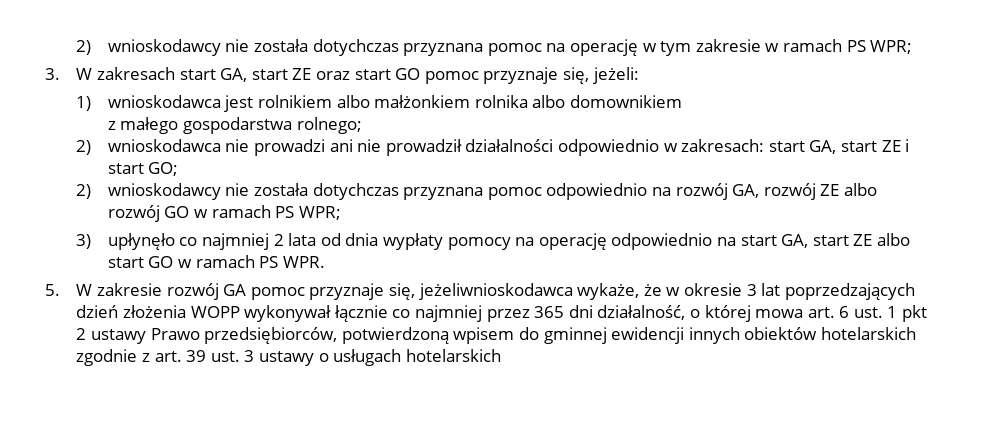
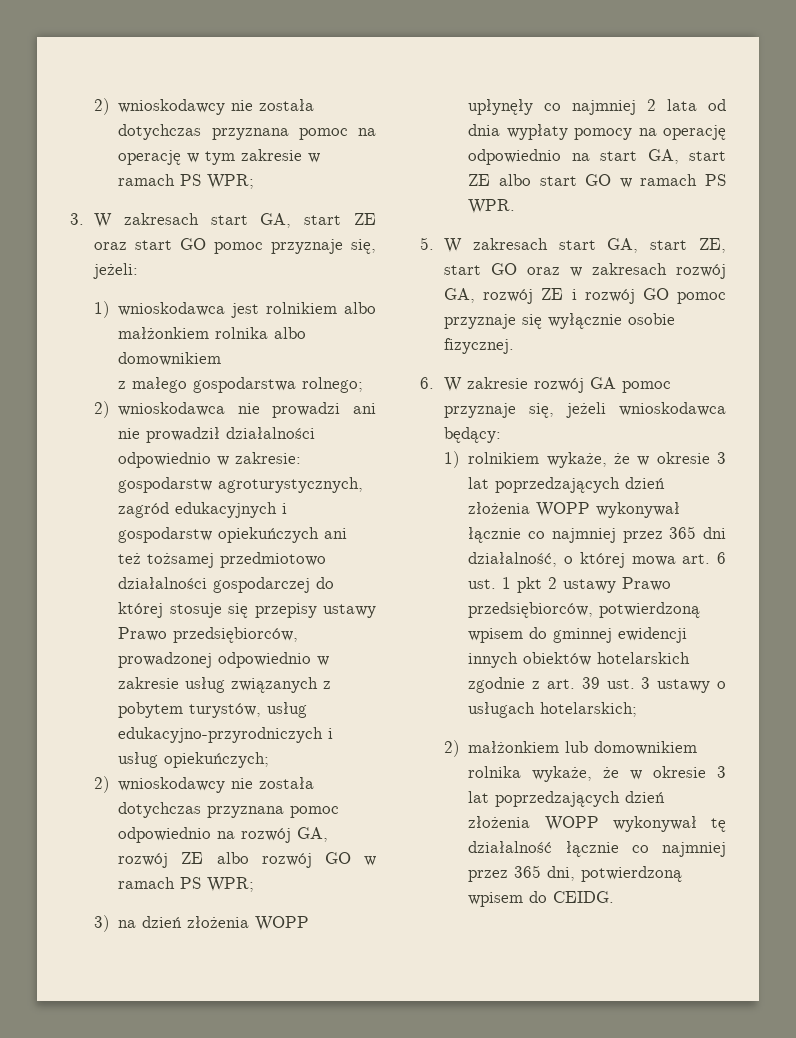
[681,139,910,154] [107,162,179,176] zakresach: start GA, start ZE i start GO; -> [235,452,302,464] [118,477,364,493] [118,502,288,518] [118,527,348,543] [118,552,327,568] [118,577,335,593] [118,602,376,618] [118,627,299,643] [118,652,330,668] [118,677,332,693] [118,702,308,718] [118,727,334,743] [118,752,270,768] zakresie: gospodarstw agroturystycznych, zagród edukacyjnych i gospodarstw opiekuńczych ani też tożsamej przedmiotowo działalności gospodarczej do której stosuje się przepisy ustawy Prawo przedsiębiorców, prowadzonej odpowiednio w zakresie usług związanych z pobytem turystów, usług edukacyjno-przyrodniczych i usług opiekuńczych;
[107,233,175,250] upłynęło -> [118,916,310,931] [468,99,534,115] na dzień złożenia WOPP upłynęły
(93, 290) none -> [472,238,726,253] [444,263,726,279] [444,288,726,304] [444,313,676,329] [444,338,515,354] [420,377,463,392] zakresach start GA, start ZE, start GO oraz w zakresach rozwój GA, rozwój ZE i rozwój GO pomoc przyznaje się wyłącznie osobie fizycznej. // 6. W
[418,283,573,300] jeżeliwnioskodawca -> [566,402,726,418] [444,427,502,443] [444,451,540,468] jeżeli wnioskodawca będący: // 1) rolnikiem
[405,349,501,362] hotelarskich -> [540,702,638,717] [444,740,698,757] [468,766,726,782] [468,791,666,807] [468,816,726,832] [468,841,726,857] [468,865,683,882] [468,891,615,907] hotelarskich; // 2) małżonkiem lub domownikiem rolnika wykaże, że w okresie 3 lat poprzedzających dzień złożenia WOPP wykonywał tę działalność łącznie co najmniej przez 365 dni, potwierdzoną wpisem do CEIDG.

